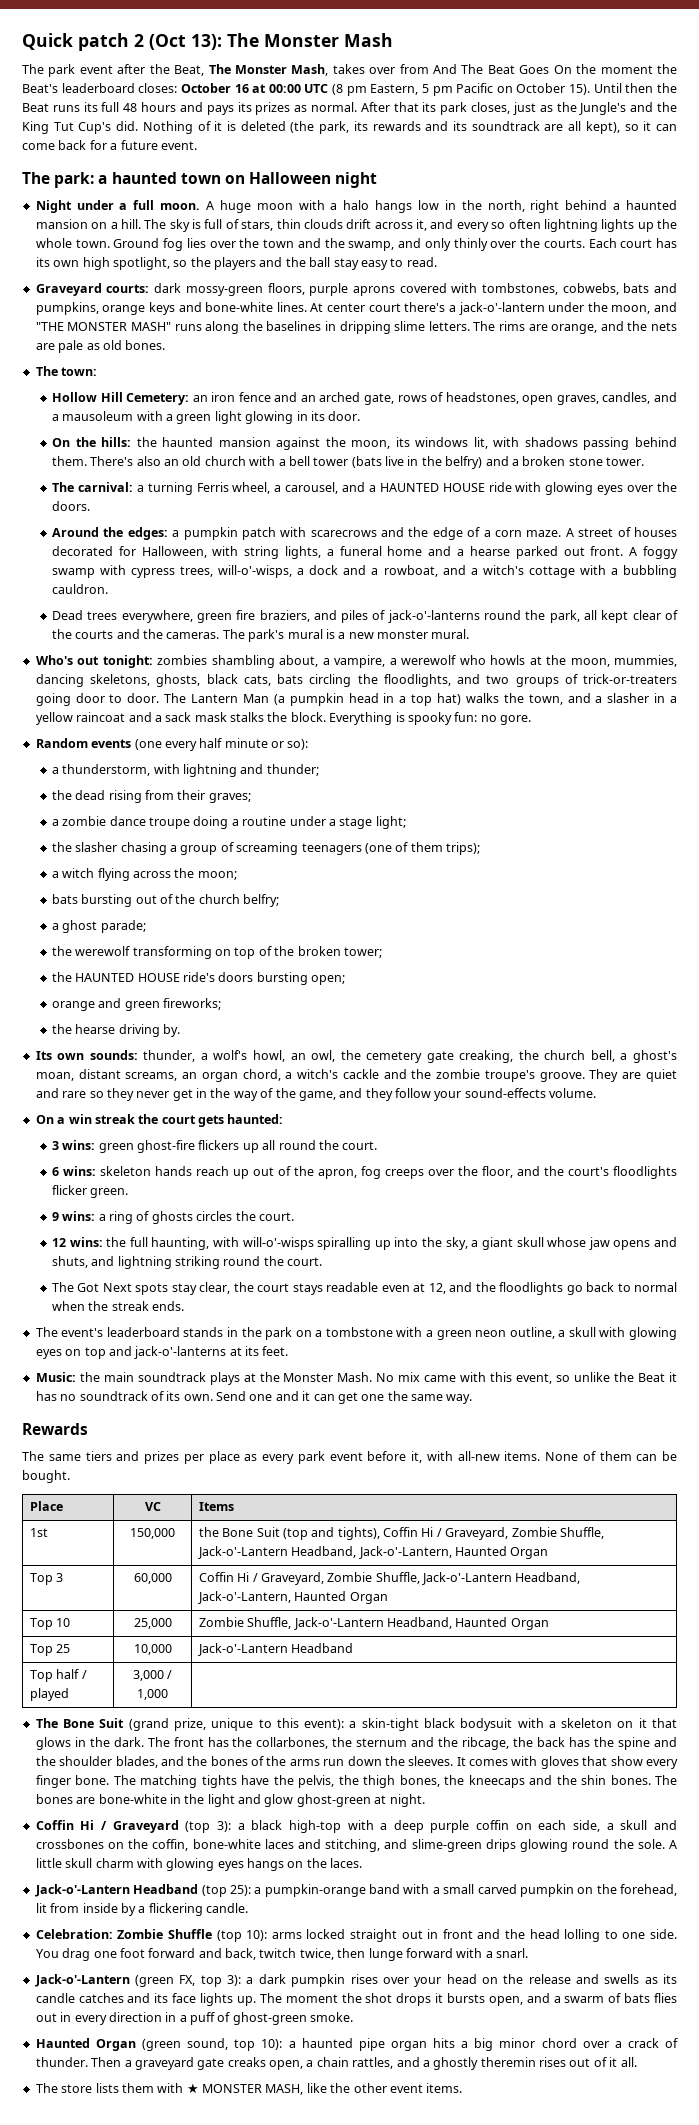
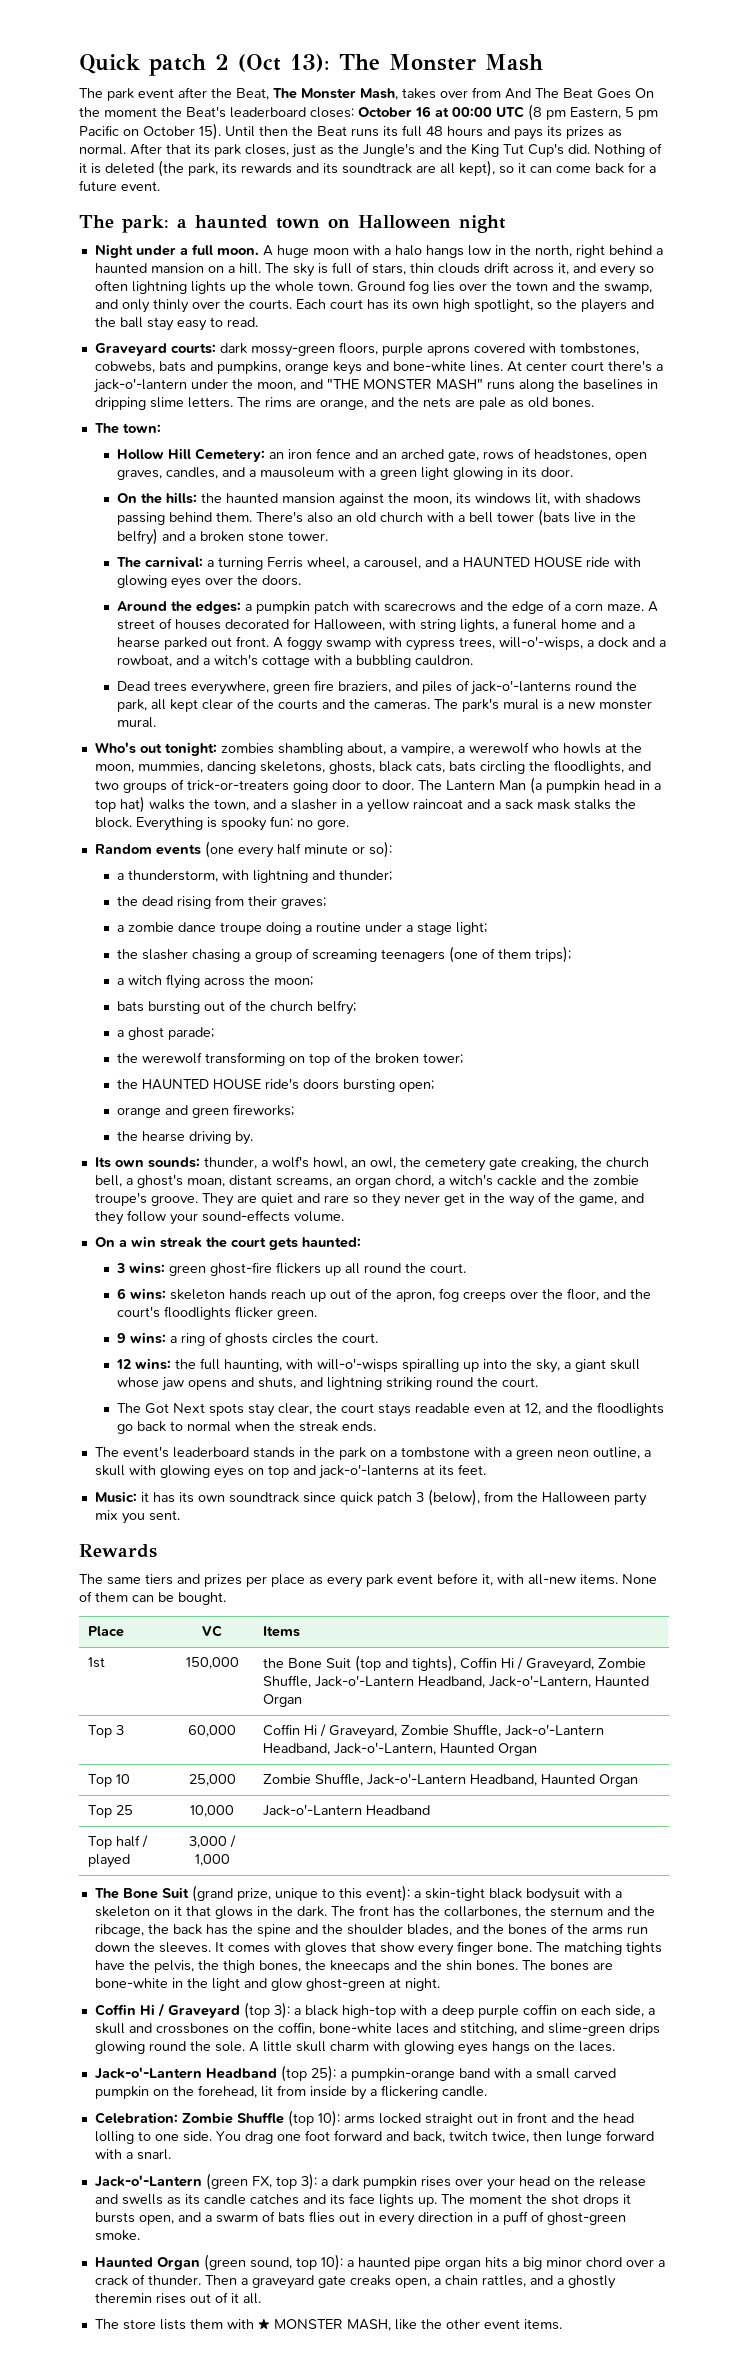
[79,1372,678,1385] [35,1391,473,1404] the main soundtrack plays at the Monster Mash. No mix came with this event, so unlike the Beat it has no soundtrack of its own. Send one and it can get one the same way. -> [140,1489,647,1506] [94,1510,180,1524] it has its own soundtrack since quick patch 3 (below), from the Halloween party mix you sent.

